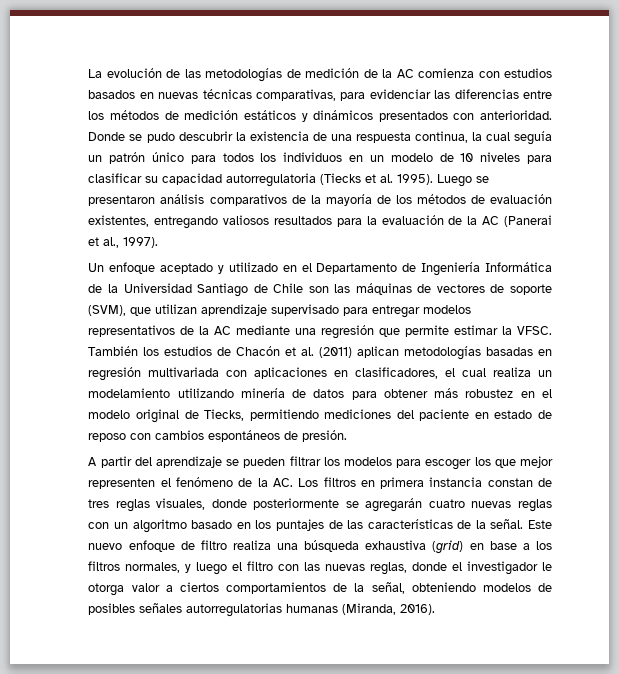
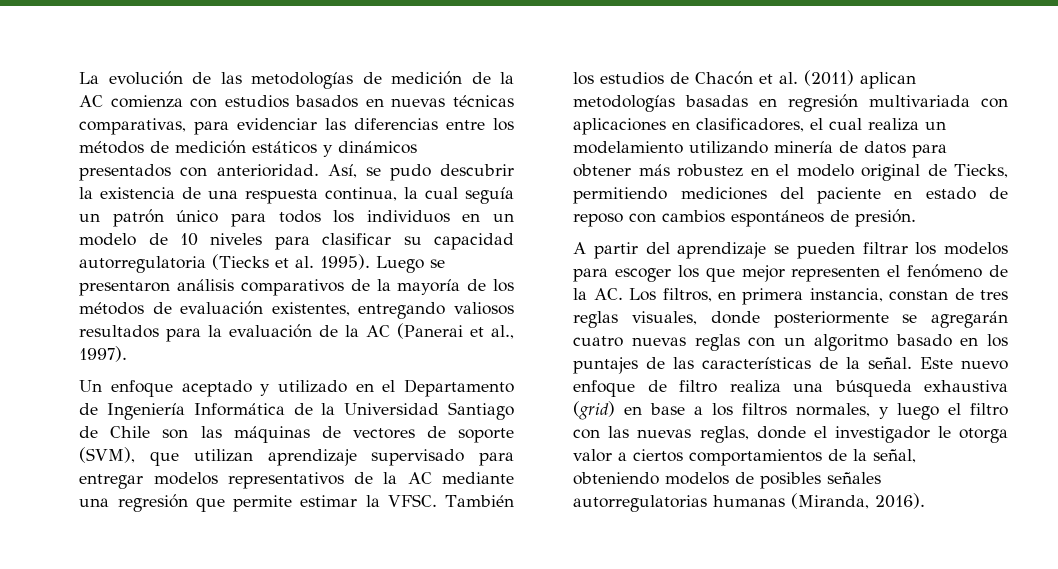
[88,132,126,141] Donde -> [327,164,357,178] Así,
[323,477,356,487] filtros -> [662,288,712,302] filtros,
[429,477,483,487] instancia -> [809,288,883,302] instancia,

